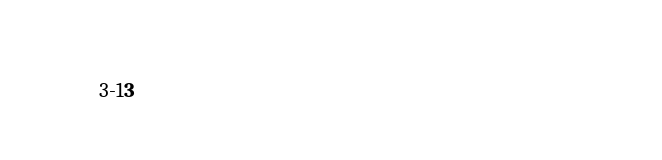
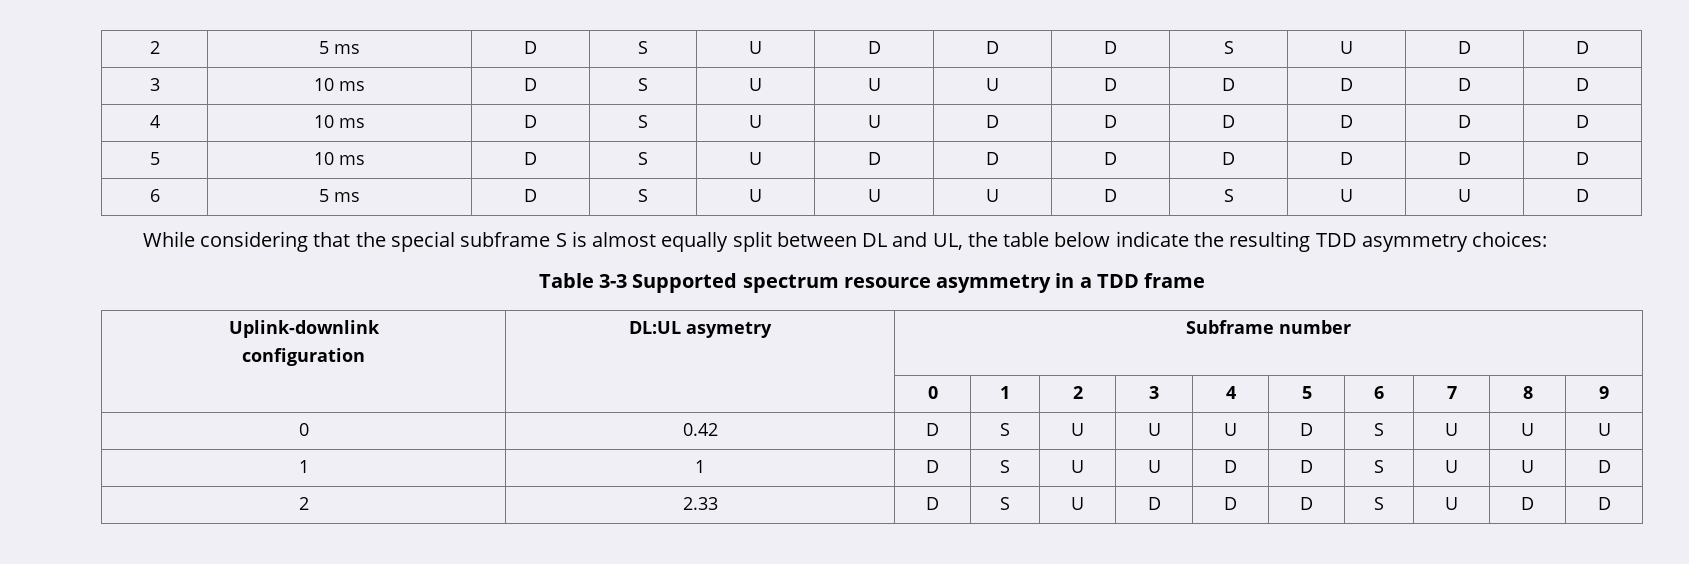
[99,82,135,97] 3-13 -> [149,41,160,54] [319,41,360,54] [524,41,537,54] [638,41,648,54] [749,41,762,54] [867,41,881,54] [986,41,999,54] [1104,41,1117,54] [1223,41,1234,54] [1340,41,1353,54] [1458,41,1471,54] [1576,41,1589,54] [149,78,160,91] [314,78,365,91] [524,78,537,91] [638,78,648,91] [749,78,762,91] [867,78,881,91] [986,78,999,91] [1104,78,1117,91] [1222,78,1235,91] [1340,78,1353,91] [1458,78,1471,91] [1576,78,1589,91] [149,115,160,128] [314,115,365,128] [524,115,537,128] [638,115,648,128] [749,115,762,128] [867,115,881,128] [986,115,999,128] [1104,115,1117,128] [1222,115,1235,128] [1340,115,1353,128] [1458,115,1471,128] [1576,115,1589,128] [149,152,160,165] [314,152,365,165] [524,152,537,165] [638,152,648,165] [749,152,762,165] [867,152,881,165] [986,152,999,165] [1104,152,1117,165] [1222,152,1235,165] [1340,152,1353,165] [1458,152,1471,165] [1576,152,1589,165] [149,189,160,202] [319,189,360,202] [524,189,537,202] [638,189,648,202] [749,189,762,202] [867,189,881,202] [986,189,999,202] [1104,189,1117,202] [1223,189,1234,202] [1340,189,1353,202] [1458,189,1471,202] [1576,189,1589,202] [142,231,1548,252] [538,273,1206,293] [228,320,380,338] [242,348,365,366] [629,321,772,338] [1186,320,1351,334] [927,386,938,399] [1000,386,1010,399] [1072,386,1083,399] [1149,386,1159,399] [1225,386,1236,399] [1301,386,1312,399] [1374,386,1384,399] [1446,386,1457,399] [1522,386,1533,399] [1599,386,1609,399] [298,423,309,436] [682,423,718,436] [926,423,939,436] [1000,423,1010,436] [1071,423,1084,436] [1147,423,1161,436] [1224,423,1237,436] [1300,423,1313,436] [1374,423,1384,436] [1445,423,1458,436] [1521,423,1534,436] [1597,423,1611,436] [298,460,309,473] [695,460,705,473] [926,460,939,473] [1000,460,1010,473] [1071,460,1084,473] [1147,460,1161,473] [1224,460,1237,473] [1300,460,1313,473] [1374,460,1384,473] [1445,460,1458,473] [1521,460,1534,473] [1597,460,1611,473] [298,497,309,510] [682,497,718,510] [926,497,939,510] [1000,497,1010,510] [1071,497,1084,510] [1147,497,1161,510] [1224,497,1237,510] [1300,497,1313,510] [1374,497,1384,510] [1445,497,1458,510] [1521,497,1534,510] [1597,497,1611,510] 2 | 5 ms | D | S | U | D | D | D | S | U | D | D // 3 | 10 ms | D | S | U | U | U | D | D | D | D | D // 4 | 10 ms | D | S | U | U | D | D | D | D | D | D // 5 | 10 ms | D | S | U | D | D | D | D | D | D | D // 6 | 5 ms | D | S | U | U | U | D | S | U | U | D // While considering that the special subframe S is almost equally split between DL and UL, the table below indicate the resulting TDD asymmetry choices: // Table 3-3 Supported spectrum resource asymmetry in a TDD frame // Uplink-downlink // configuration | DL:UL asymetry | Subframe number // | | 0 | 1 | 2 | 3 | 4 | 5 | 6 | 7 | 8 | 9 // 0 | 0.42 | D | S | U | U | U | D | S | U | U | U // 1 | 1 | D | S | U | U | D | D | S | U | U | D // 2 | 2.33 | D | S | U | D | D | D | S | U | D | D

